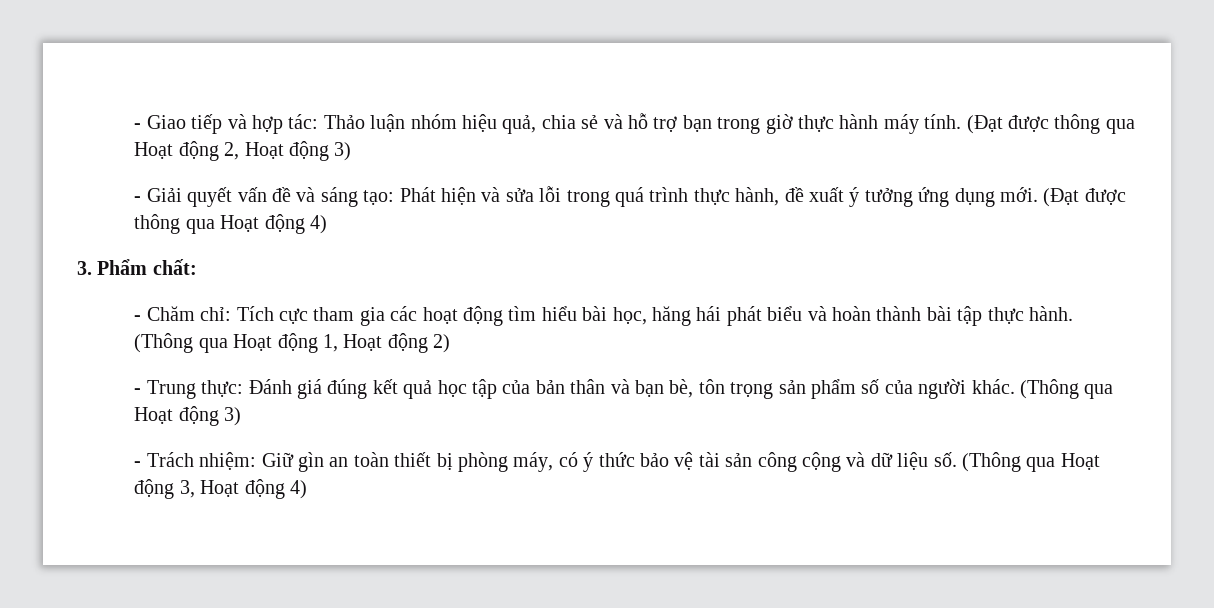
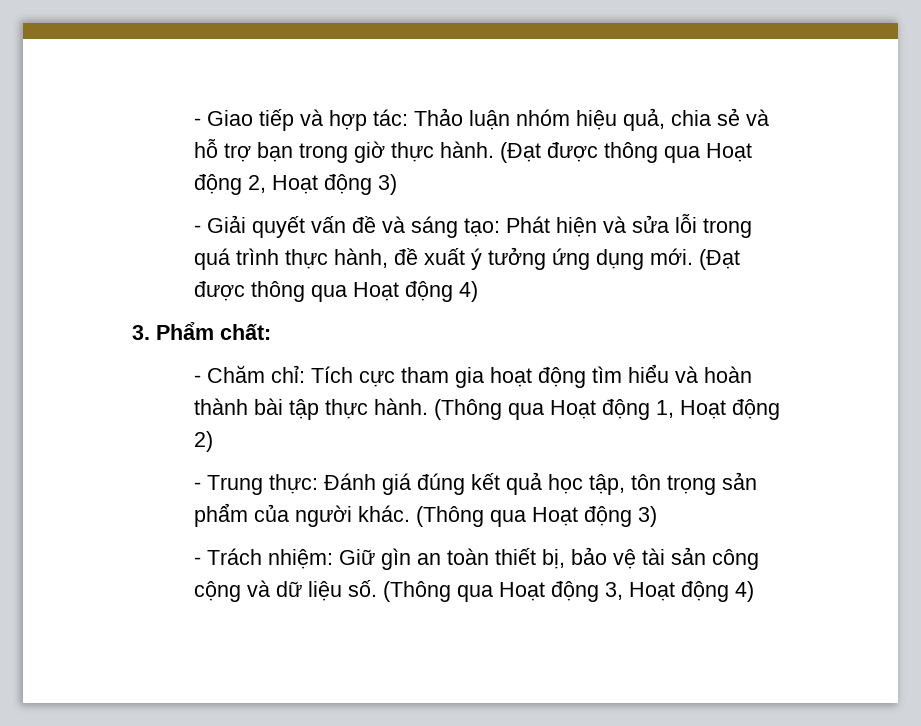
[839,114,962,134] hành máy tính. -> [439,141,494,158] hành.
[390,306,418,321] các -> (484, 377) none
[582,306,803,326] bài học, hăng hái phát biểu -> (669, 373) none
[471,379,694,399] tập của bản thân và bạn bè, -> [588,474,625,495] tập,
[861,379,880,394] số -> (248, 515) none
[436,452,635,472] bị phòng máy, có ý thức -> [541,549,565,569] bị,

